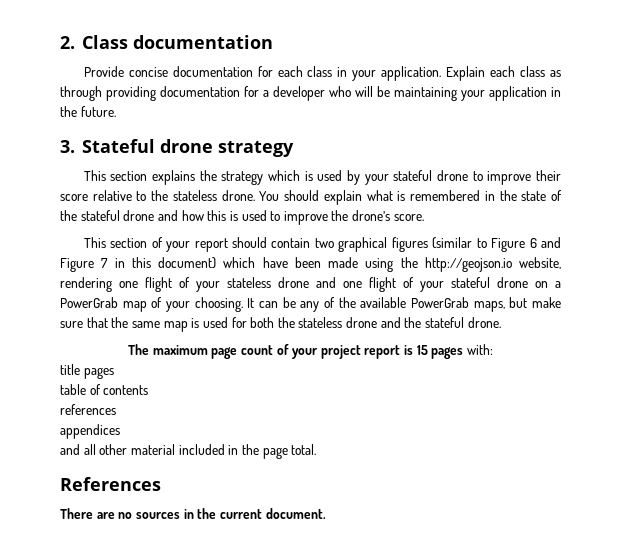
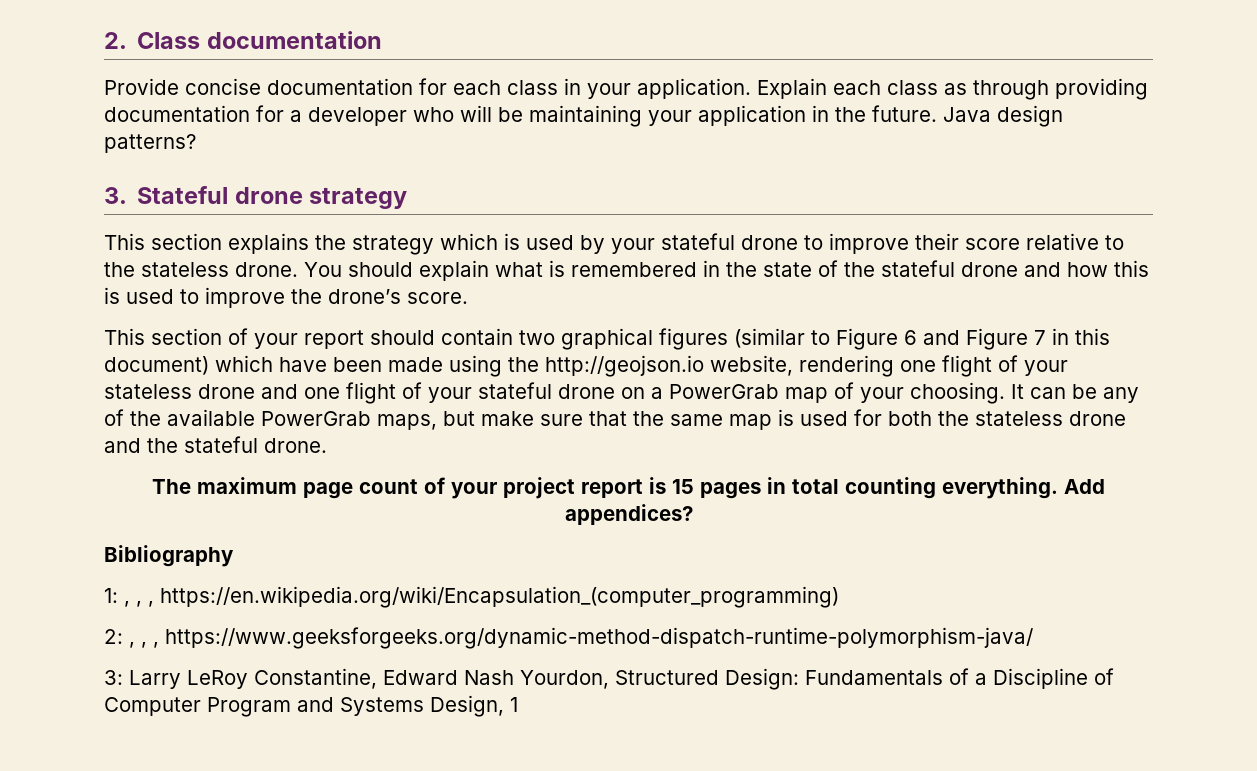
(116, 111) none -> [943,105,1063,127] [104,134,196,153] Java design patterns?
[467,344,494,355] [60,364,114,379] [60,384,149,395] [60,404,116,415] [60,424,120,439] [60,444,317,459] [60,477,161,491] [60,508,326,519] with: // title pages // table of contents // references // appendices // and all other material included in the page total. // References // There are no sources in the current document. -> [767,477,1105,499] [564,504,693,525] [104,545,234,567] [104,586,839,608] [104,627,1033,649] [104,668,1114,690] [104,695,518,717] in total counting everything. Add appendices? // Bibliography // 1: , , , https://en.wikipedia.org/wiki/Encapsulation_(computer_programming) // 2: , , , https://www.geeksforgeeks.org/dynamic-method-dispatch-runtime-polymorphism-java/ // 3: Larry LeRoy Constantine, Edward Nash Yourdon, Structured Design: Fundamentals of a Discipline of Computer Program and Systems Design, 1

